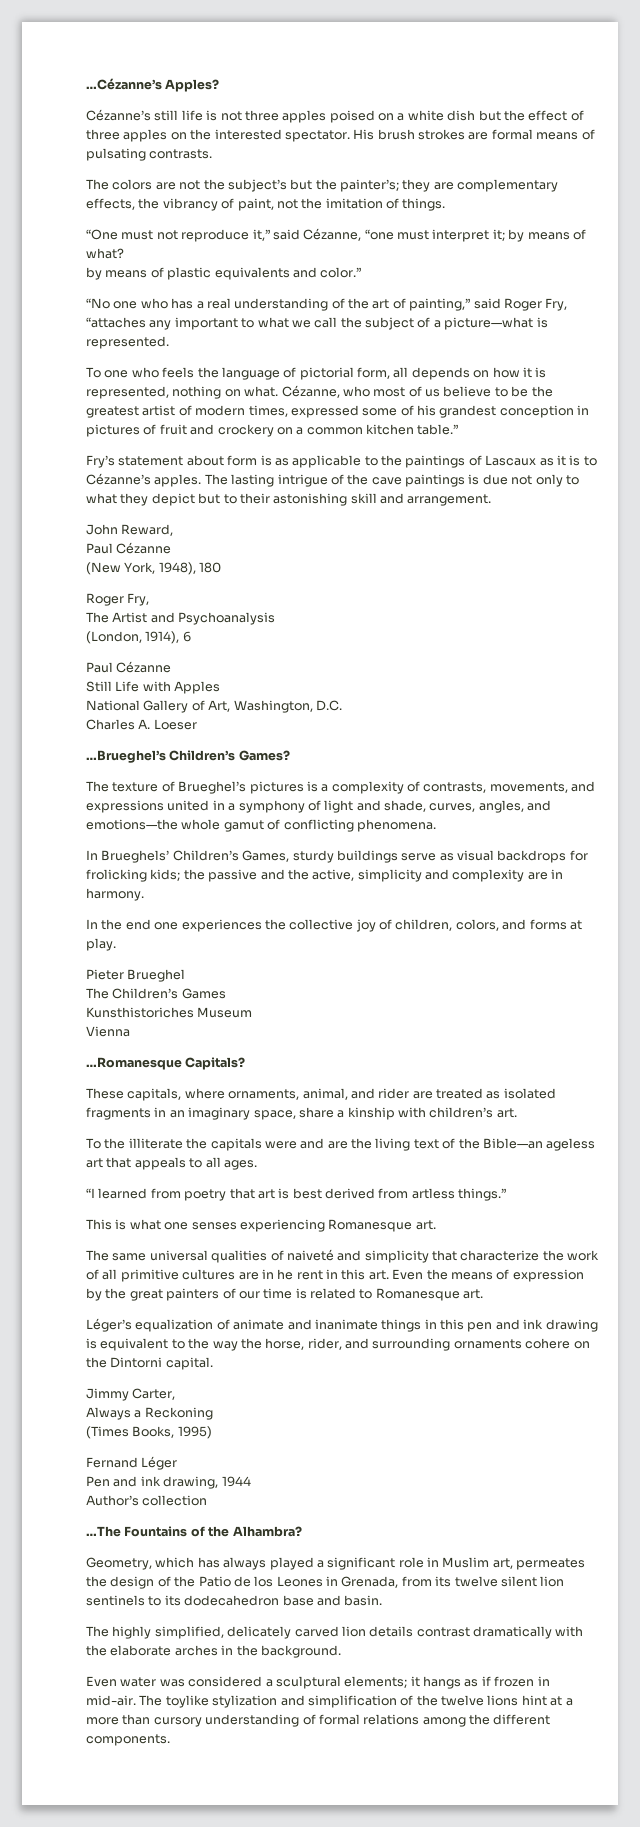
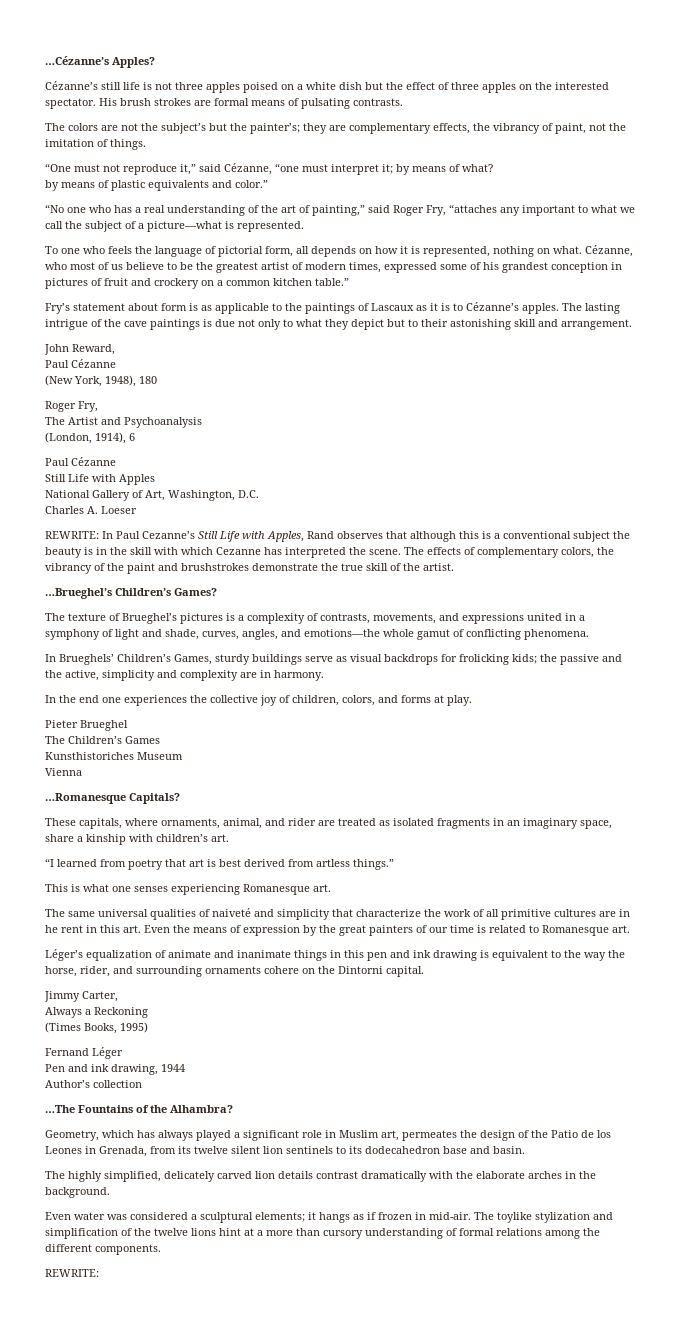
(197, 724) none -> [45,531,630,542] [45,547,614,558] [45,563,454,574] // REWRITE: In Paul Cezanne’s Still Life with Apples, Rand observes that although this is a conventional subject the beauty is in the skill with which Cezanne has interpreted the scene. The effects of complementary colors, the vibrancy of the paint and brushstrokes demonstrate the true skill of the artist.
[86,1138,596,1151] [86,1157,257,1170] // To the illiterate the capitals were and are the living text of the Bible—an ageless art that appeals to all ages. -> (229, 838) none
(170, 1740) none -> [45,1269,99,1277] // REWRITE:

